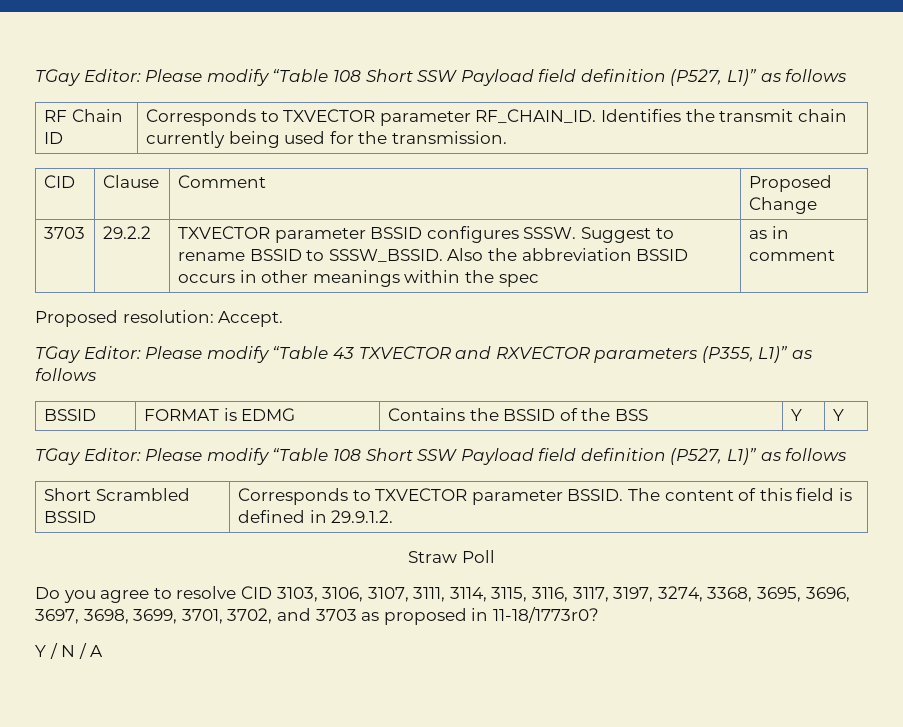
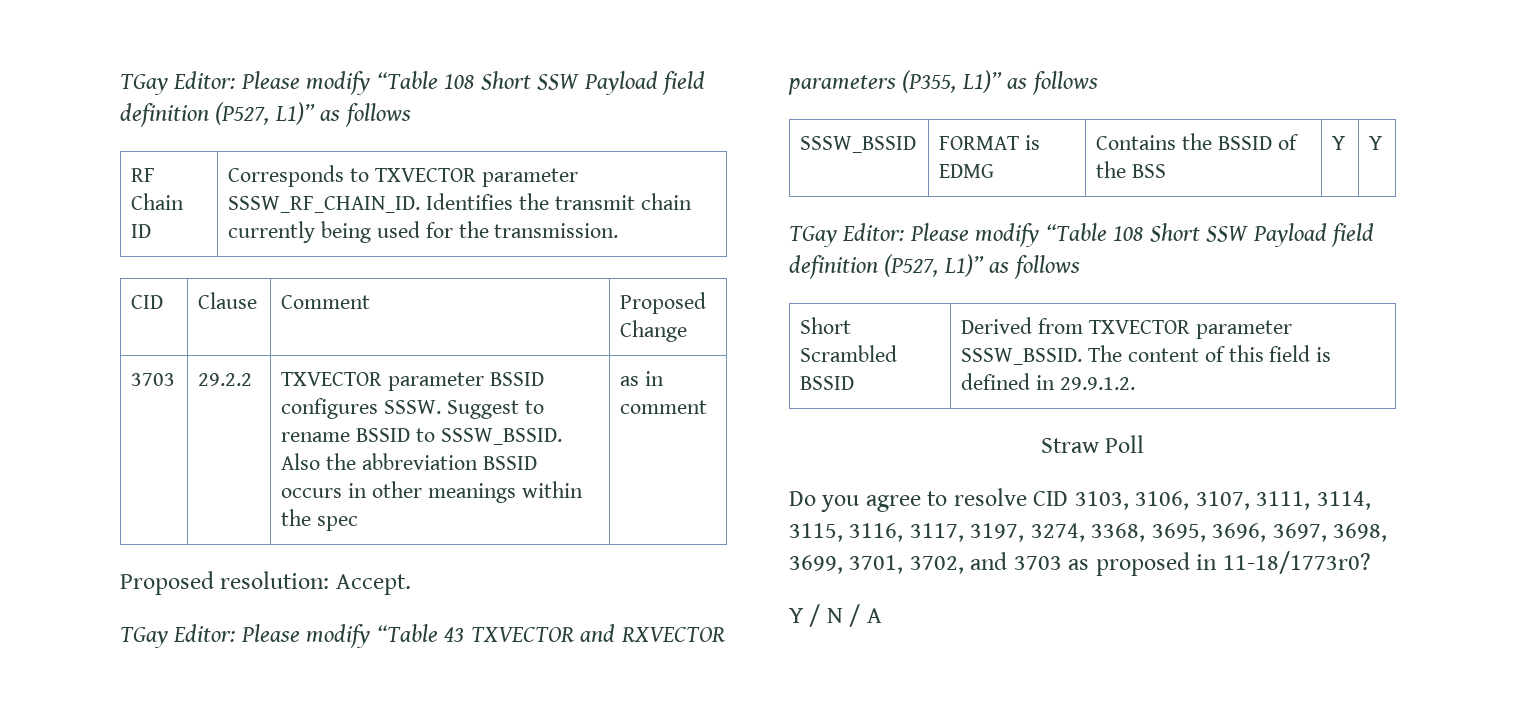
[475,109,597,123] RF_CHAIN_ID. -> [228,196,421,213] SSSW_RF_CHAIN_ID.
[43,409,96,421] BSSID -> [800,136,917,153] SSSW_BSSID
[237,488,624,505] Corresponds to TXVECTOR parameter BSSID. -> [961,317,1292,339] [961,348,1083,365] Derived from TXVECTOR parameter SSSW_BSSID.

